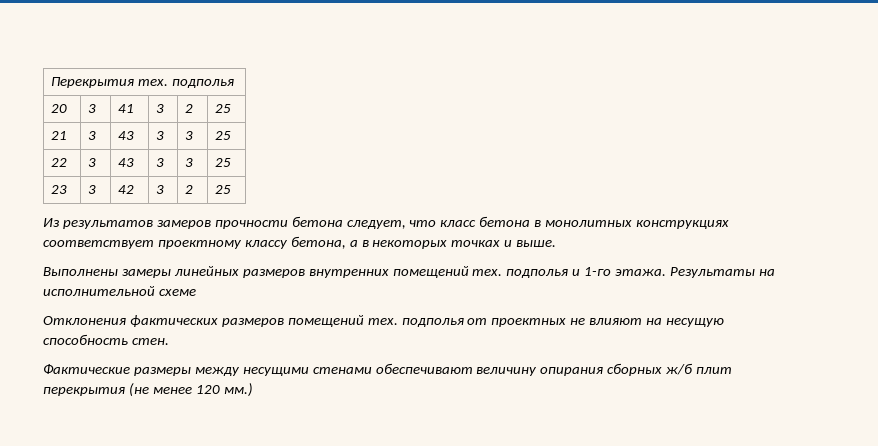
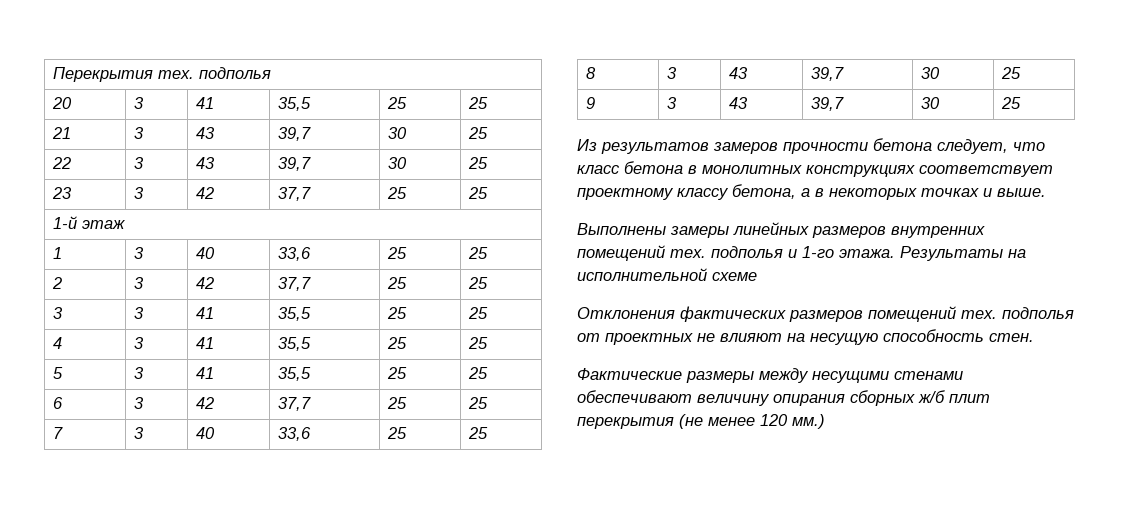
[156,104,165,113] [185,104,194,113] 3 | 2 -> [278,97,312,111] [387,97,408,109] 35,5 | 25
[156,131,165,140] [185,131,194,140] 3 | 3 -> [278,127,312,141] [388,127,408,139] 39,7 | 30
[156,158,165,167] [185,158,194,167] 3 | 3 -> [278,157,312,171] [388,157,408,169] 39,7 | 30
[156,185,165,194] [185,185,194,194] 3 | 2 -> [278,187,312,201] [387,187,408,199] [468,187,489,199] [53,216,126,229] [53,247,63,259] [134,247,145,259] [196,247,216,259] [278,247,312,261] [387,247,408,259] [468,247,489,259] [52,277,63,289] [134,277,145,289] [196,277,215,289] [278,277,312,291] [387,277,408,289] [468,277,489,289] [53,307,64,319] [134,307,145,319] [196,307,215,319] [278,307,312,321] [387,307,408,319] [468,307,489,319] [53,337,63,349] [134,337,145,349] [196,337,215,349] [278,337,312,351] [387,337,408,349] [468,337,489,349] [53,367,64,379] [134,367,145,379] [196,367,215,379] [278,367,312,381] [387,367,408,379] [468,367,489,379] [53,397,64,409] [134,397,145,409] [196,397,215,409] [278,397,312,411] [387,397,408,409] [468,397,489,409] [53,427,64,439] [134,427,145,439] [196,427,216,439] [278,427,312,441] [387,427,408,439] [468,427,489,439] [586,67,597,79] [667,67,678,79] [729,67,749,79] [811,67,845,81] [921,67,941,79] [1001,67,1022,79] [586,97,596,109] [667,97,678,109] [729,97,749,109] [811,97,845,111] [921,97,941,109] 37,7 | 25 | 25 // 1-й этаж // 1 | 3 | 40 | 33,6 | 25 | 25 // 2 | 3 | 42 | 37,7 | 25 | 25 // 3 | 3 | 41 | 35,5 | 25 | 25 // 4 | 3 | 41 | 35,5 | 25 | 25 // 5 | 3 | 41 | 35,5 | 25 | 25 // 6 | 3 | 42 | 37,7 | 25 | 25 // 7 | 3 | 40 | 33,6 | 25 | 25 // 8 | 3 | 43 | 39,7 | 30 | 25 // 9 | 3 | 43 | 39,7 | 30

